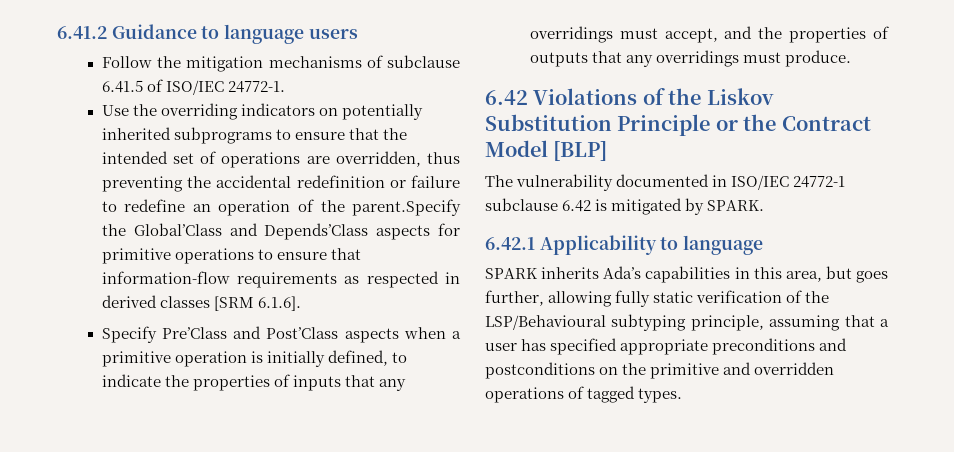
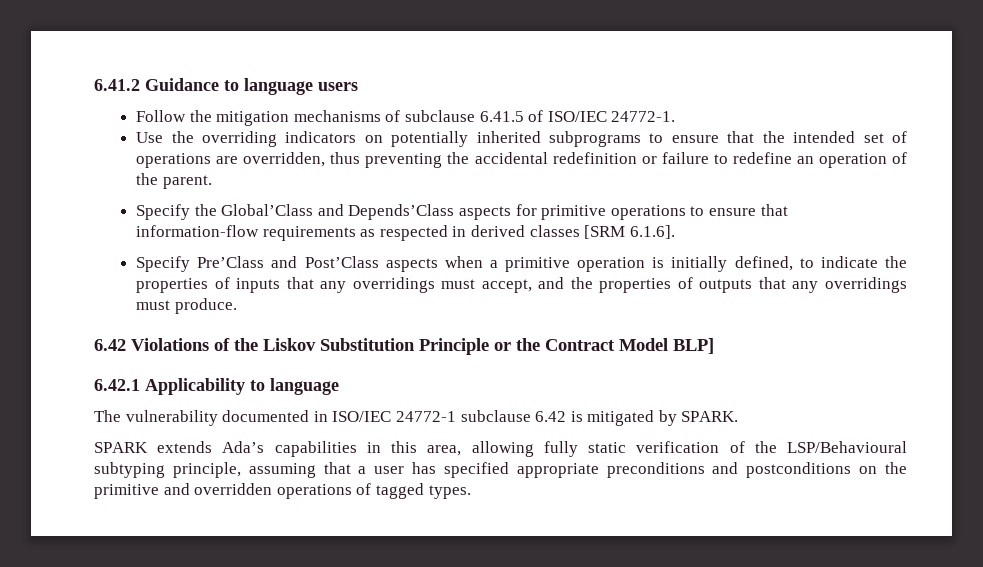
[352,199,461,216] parent.Specify -> [162,175,212,189] [136,204,191,220] parent. // Specify
[553,141,608,161] [BLP] -> [673,338,714,354] [94,378,339,395] BLP] // 6.42.1 Applicability to language
[485,235,764,255] // 6.42.1 Applicability to language -> (739, 416) none
[541,267,600,279] inherits -> [157,441,213,453] extends
[825,266,888,283] [485,290,544,306] but goes further, -> (462, 450) none

